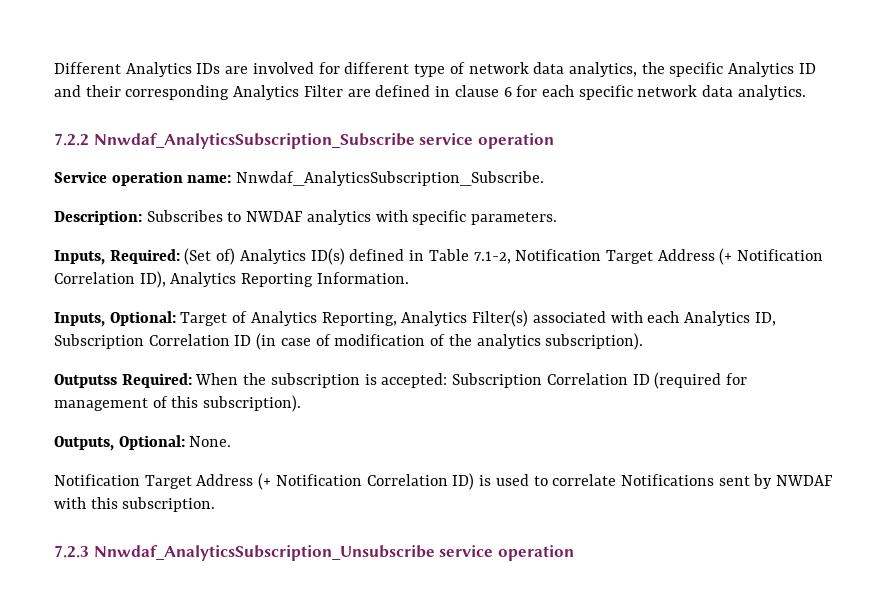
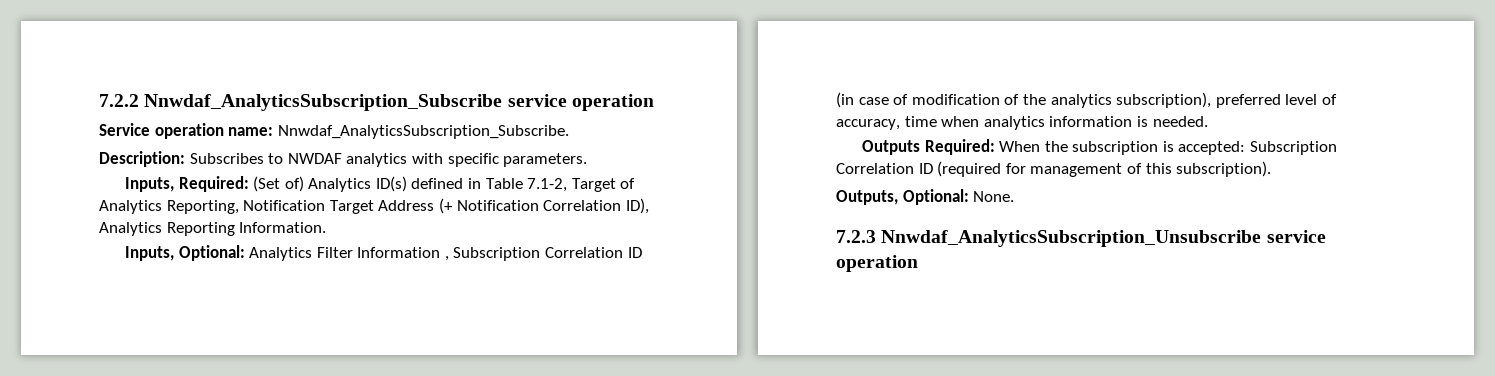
[54,62,816,77] [54,85,806,100] Different Analytics IDs are involved for different type of network data analytics, the specific Analytics ID and their corresponding Analytics Filter are defined in clause 6 for each specific network data analytics. // -> (99, 100) none
(511, 257) none -> [571,178,636,192] [99,200,239,214] Target of Analytics Reporting,
[180,310,776,327] Target of Analytics Reporting, Analytics Filter(s) associated with each Analytics ID, -> [249,247,449,261] Analytics Filter Information ,
[545,333,644,350] [54,374,117,388] subscription). // Outputss -> [1116,92,1337,108] [836,116,1208,130] [861,140,920,155] subscription), preferred level of accuracy, time when analytics information is needed. // Outputs
[54,473,834,490] [54,497,216,512] // Notification Target Address (+ Notification Correlation ID) is used to correlate Notifications sent by NWDAF with this subscription. -> (1015, 196) none

